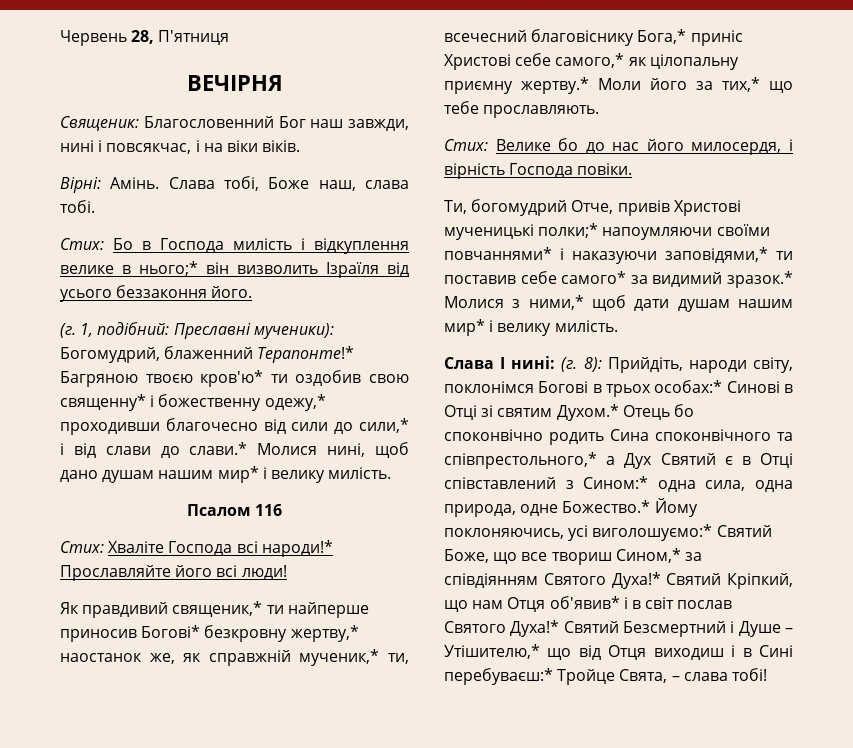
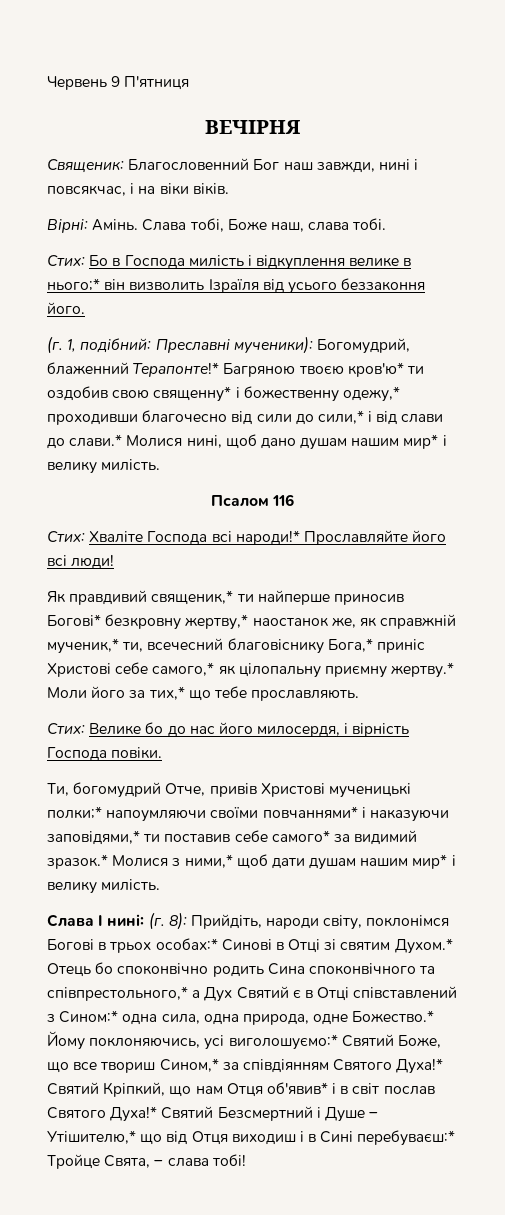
[131,30,155,44] 28, -> [111,76,121,87] 9

